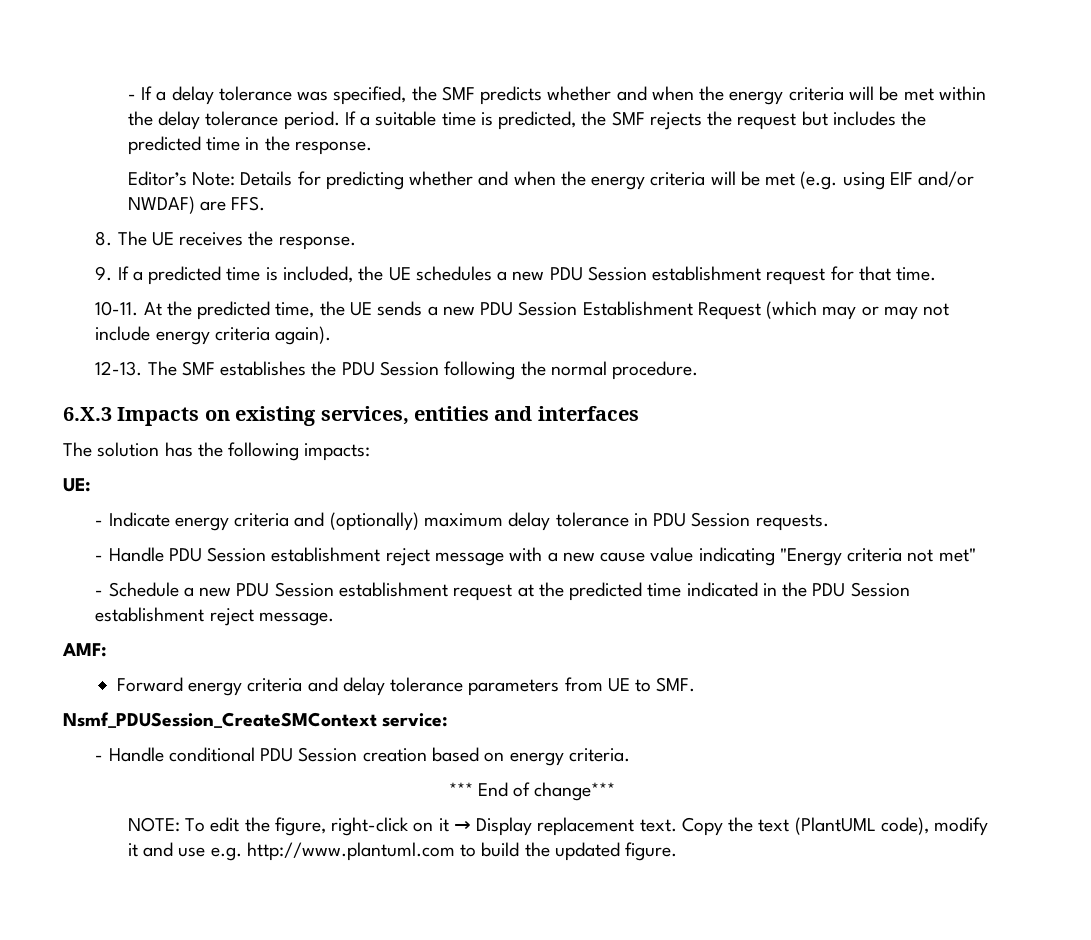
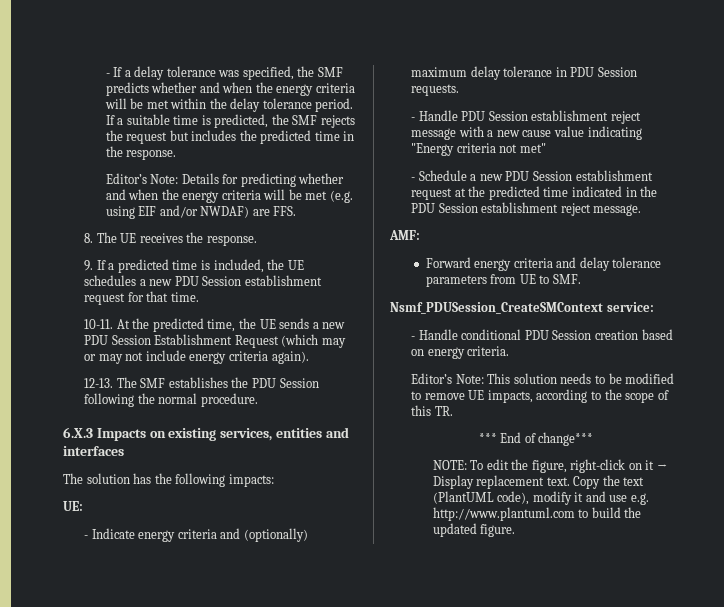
(630, 755) none -> [411,373,675,384] [411,389,669,403] [411,405,453,416] // Editor’s Note: This solution needs to be modified to remove UE impacts, according to the scope of this TR.

